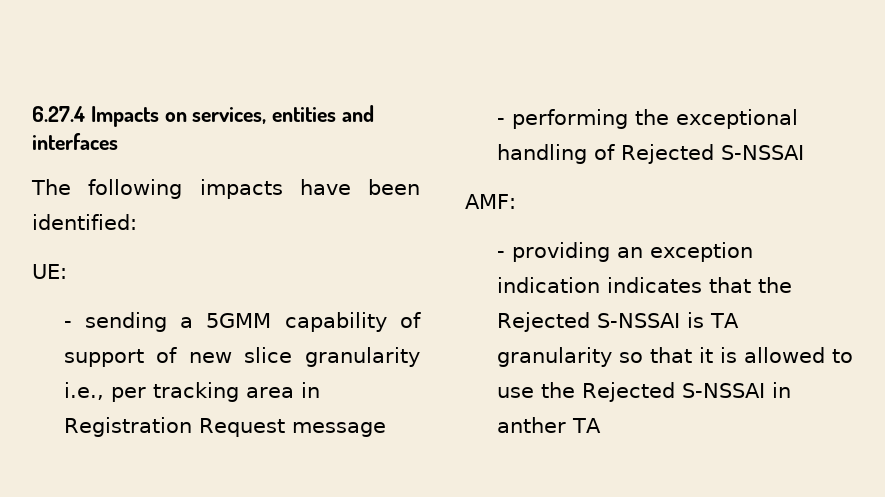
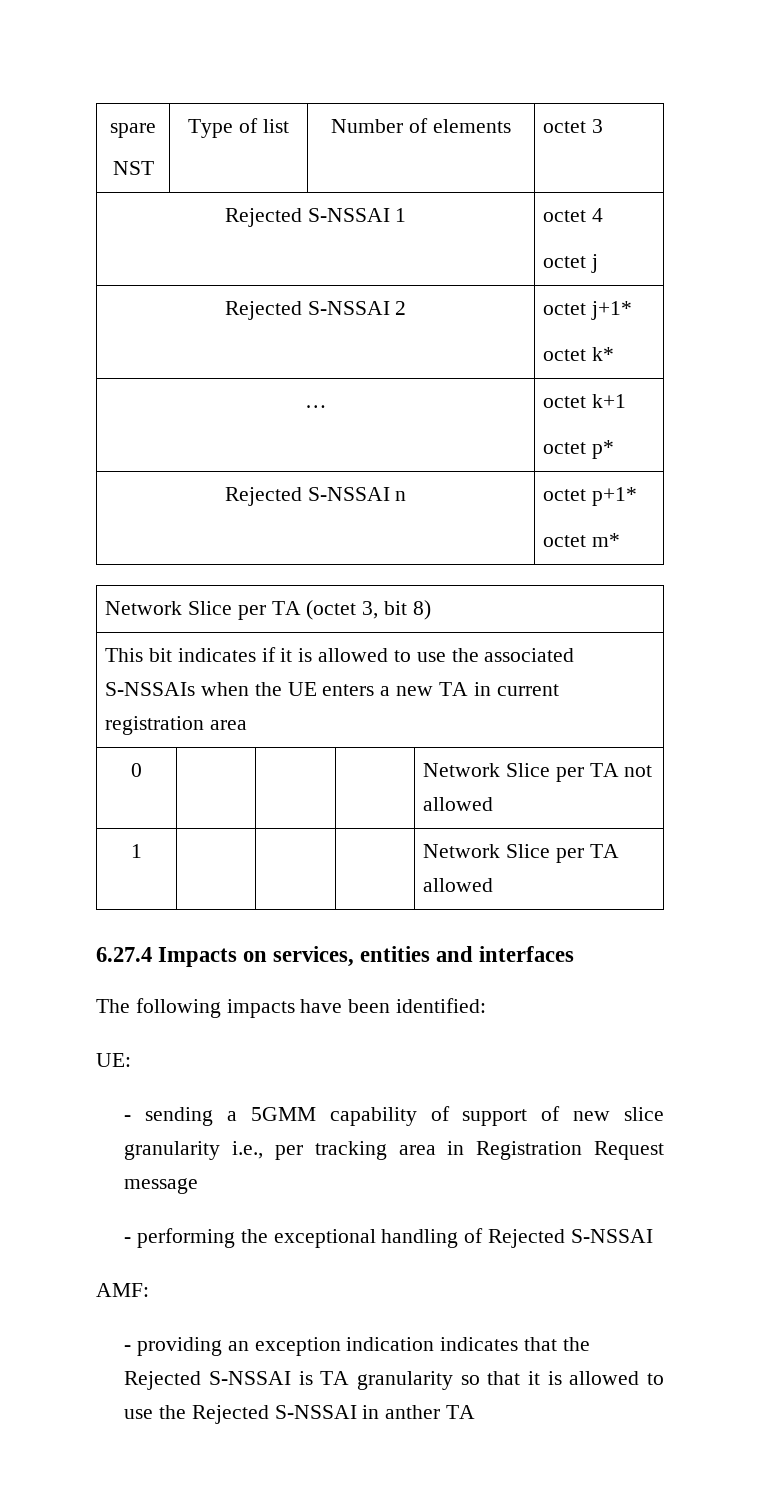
(32, 114) none -> [110,123,156,138] [112,161,154,175] [188,118,289,138] [331,118,511,133] [543,119,604,133] [224,208,407,227] [543,208,604,222] [543,254,599,273] [224,301,407,320] [543,301,633,320] [543,347,615,361] [304,405,327,408] [543,394,627,408] [543,440,615,459] [224,487,407,506] [543,487,638,506] [543,533,621,547] [105,600,431,620] [105,647,575,662] [105,682,559,696] [105,716,248,735] [131,763,142,777] [423,763,653,782] [423,797,494,811] [131,844,142,858] [423,844,619,863] [423,878,494,892] spare // NST | Type of list | Number of elements | octet 3 // Rejected S-NSSAI 1 | octet 4 // octet j // Rejected S-NSSAI 2 | octet j+1* // octet k* // … | octet k+1 // octet p* // Rejected S-NSSAI n | octet p+1* // octet m* // Network Slice per TA (octet 3, bit 8) // This bit indicates if it is allowed to use the associated S-NSSAIs when the UE enters a new TA in current registration area // 0 | | | | Network Slice per TA not allowed // 1 | | | | Network Slice per TA allowed //

